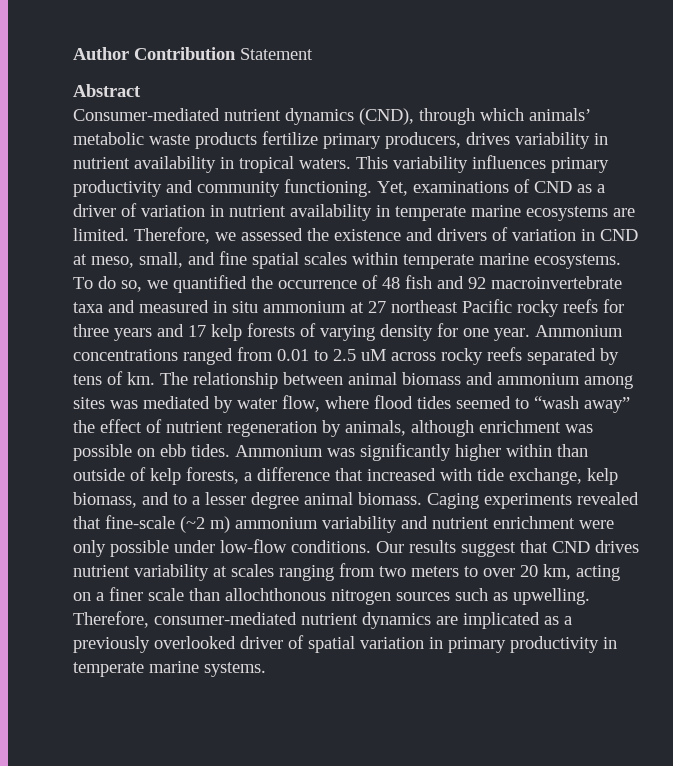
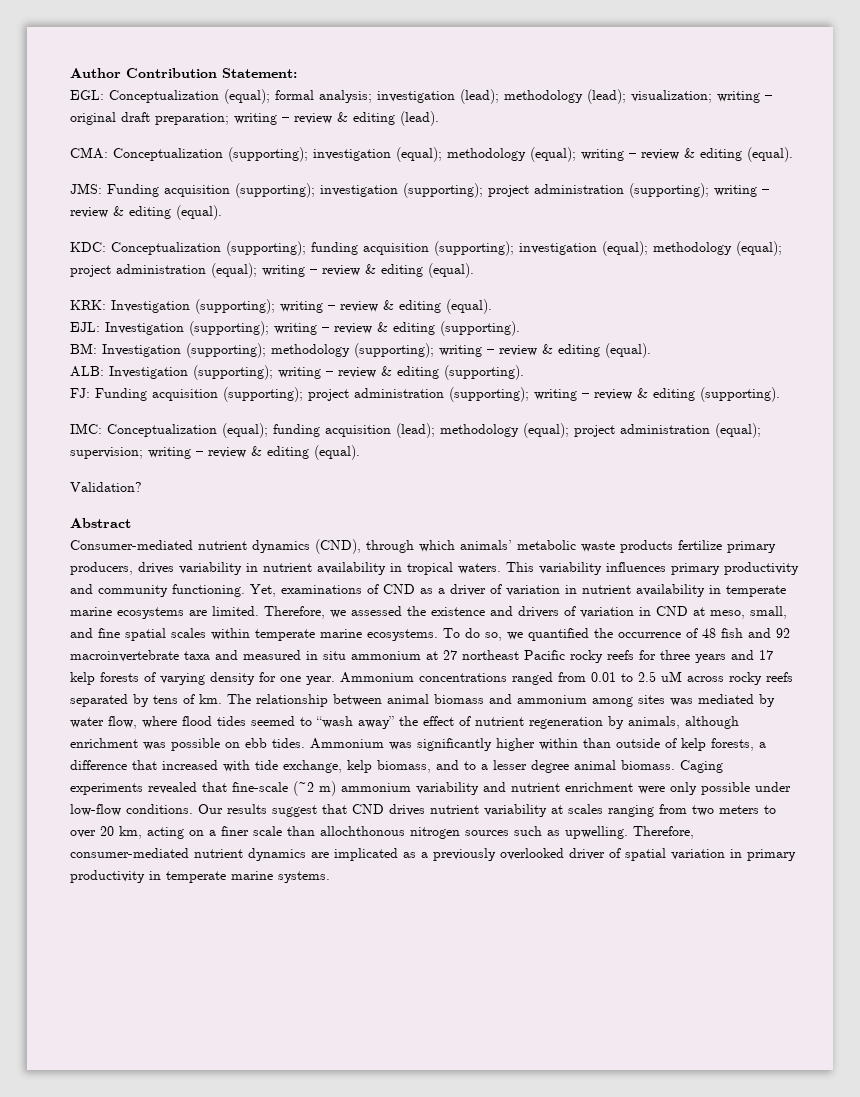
[240,48,313,60] Statement -> [222,68,297,78] [70,89,772,104] [70,111,439,126] [70,147,793,162] [70,183,769,198] [70,205,222,220] [70,241,782,256] [70,263,474,278] [70,299,492,314] [70,321,520,336] [70,343,651,358] [70,365,524,380] [70,387,780,402] [70,423,761,438] [70,445,360,460] [70,482,142,492] Statement: // EGL: Conceptualization (equal); formal analysis; investigation (lead); methodology (lead); visualization; writing – original draft preparation; writing – review & editing (lead). // CMA: Conceptualization (supporting); investigation (equal); methodology (equal); writing – review & editing (equal). // JMS: Funding acquisition (supporting); investigation (supporting); project administration (supporting); writing – review & editing (equal). // KDC: Conceptualization (supporting); funding acquisition (supporting); investigation (equal); methodology (equal); project administration (equal); writing – review & editing (equal). // KRK: Investigation (supporting); writing – review & editing (equal). // EJL: Investigation (supporting); writing – review & editing (supporting). // BM: Investigation (supporting); methodology (supporting); writing – review & editing (equal). // ALB: Investigation (supporting); writing – review & editing (supporting). // FJ: Funding acquisition (supporting); project administration (supporting); writing – review & editing (supporting). // IMC: Conceptualization (equal); funding acquisition (lead); methodology (equal); project administration (equal); supervision; writing – review & editing (equal). // Validation?

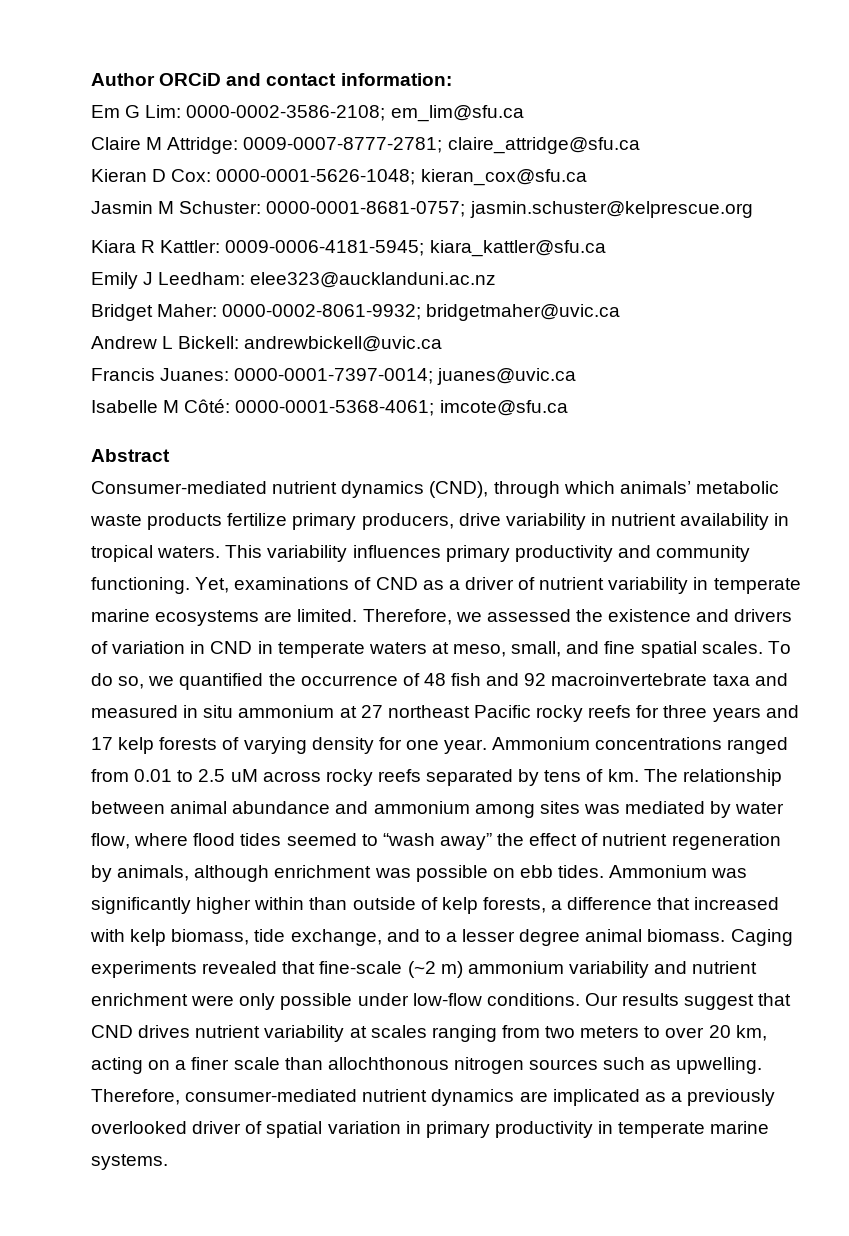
[126,68,297,78] [70,89,772,104] [70,111,439,126] [70,147,793,162] [70,183,769,198] [70,205,222,220] [70,241,782,256] [70,263,474,278] [70,299,492,314] [70,321,520,336] [70,343,651,358] [70,365,524,380] [70,387,780,402] [70,423,761,438] [70,445,360,460] [70,482,142,492] Contribution Statement: // EGL: Conceptualization (equal); formal analysis; investigation (lead); methodology (lead); visualization; writing – original draft preparation; writing – review & editing (lead). // CMA: Conceptualization (supporting); investigation (equal); methodology (equal); writing – review & editing (equal). // JMS: Funding acquisition (supporting); investigation (supporting); project administration (supporting); writing – review & editing (equal). // KDC: Conceptualization (supporting); funding acquisition (supporting); investigation (equal); methodology (equal); project administration (equal); writing – review & editing (equal). // KRK: Investigation (supporting); writing – review & editing (equal). // EJL: Investigation (supporting); writing – review & editing (supporting). // BM: Investigation (supporting); methodology (supporting); writing – review & editing (equal). // ALB: Investigation (supporting); writing – review & editing (supporting). // FJ: Funding acquisition (supporting); project administration (supporting); writing – review & editing (supporting). // IMC: Conceptualization (equal); funding acquisition (lead); methodology (equal); project administration (equal); supervision; writing – review & editing (equal). // Validation? -> [159,73,452,86] [91,105,524,122] [91,137,640,154] [91,169,587,186] [91,201,753,218] [91,240,606,257] [91,272,497,289] [91,304,621,321] [91,336,443,352] [91,368,577,385] [91,399,568,416] ORCiD and contact information: // Em G Lim: 0000-0002-3586-2108; em_lim@sfu.ca // Claire M Attridge: 0009-0007-8777-2781; claire_attridge@sfu.ca // Kieran D Cox: 0000-0001-5626-1048; kieran_cox@sfu.ca // Jasmin M Schuster: 0000-0001-8681-0757; jasmin.schuster@kelprescue.org // Kiara R Kattler: 0009-0006-4181-5945; kiara_kattler@sfu.ca // Emily J Leedham: elee323@aucklanduni.ac.nz // Bridget Maher: 0000-0002-8061-9932; bridgetmaher@uvic.ca // Andrew L Bickell: andrewbickell@uvic.ca // Francis Juanes: 0000-0001-7397-0014; juanes@uvic.ca // Isabelle M Côté: 0000-0001-5368-4061; imcote@sfu.ca
[138,562,174,574] drives -> [458,513,501,526] drive
[506,584,705,597] variation in nutrient availability -> [539,577,689,594] nutrient variability
(688, 611) none -> [257,641,427,658] in temperate waters
[171,628,438,641] scales within temperate marine ecosystems. -> [701,641,763,654] scales.
[434,694,484,704] biomass -> [232,801,331,814] abundance
[255,760,431,773] tide exchange, kelp biomass, -> [130,929,382,946] kelp biomass, tide exchange,

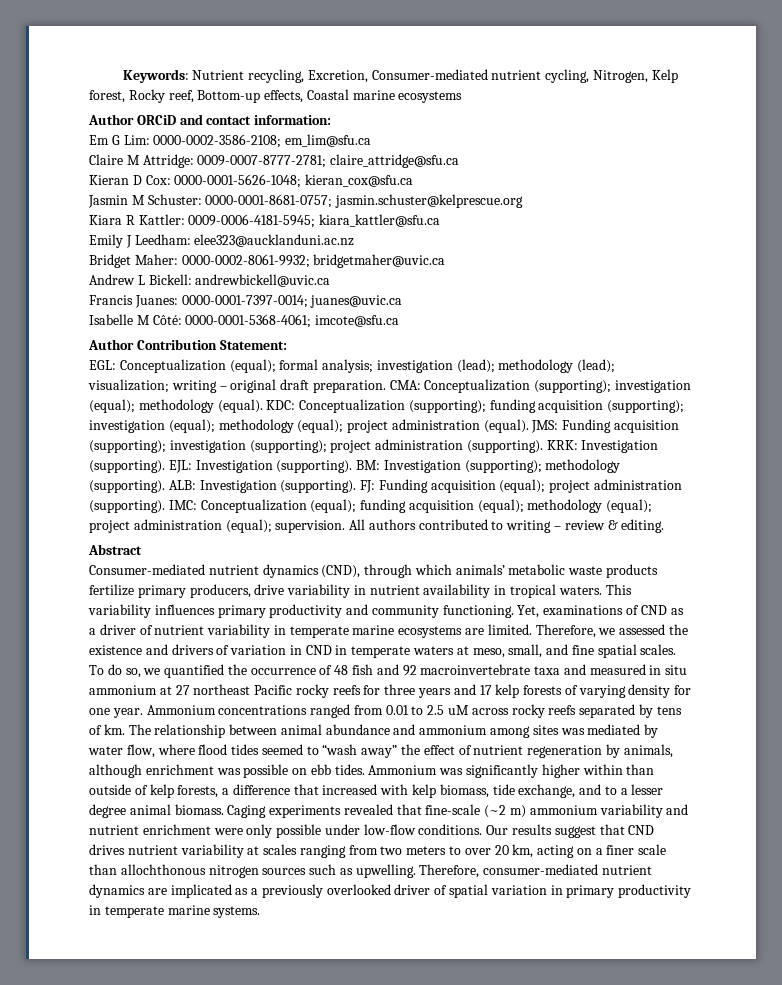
(91, 79) none -> [122,69,678,83] [89,89,463,103] Keywords: Nutrient recycling, Excretion, Consumer-mediated nutrient cycling, Nitrogen, Kelp forest, Rocky reef, Bottom-up effects, Coastal marine ecosystems //
(568, 408) none -> [88,339,287,350] [89,359,616,373] [88,379,692,393] [89,399,685,413] [89,419,680,433] [89,439,659,453] [89,459,621,473] [89,479,683,493] [89,499,653,513] [89,519,665,533] // Author Contribution Statement: // EGL: Conceptualization (equal); formal analysis; investigation (lead); methodology (lead); visualization; writing – original draft preparation. CMA: Conceptualization (supporting); investigation (equal); methodology (equal). KDC: Conceptualization (supporting); funding acquisition (supporting); investigation (equal); methodology (equal); project administration (equal). JMS: Funding acquisition (supporting); investigation (supporting); project administration (supporting). KRK: Investigation (supporting). EJL: Investigation (supporting). BM: Investigation (supporting); methodology (supporting). ALB: Investigation (supporting). FJ: Funding acquisition (equal); project administration (supporting). IMC: Conceptualization (equal); funding acquisition (equal); methodology (equal); project administration (equal); supervision. All authors contributed to writing – review & editing.

